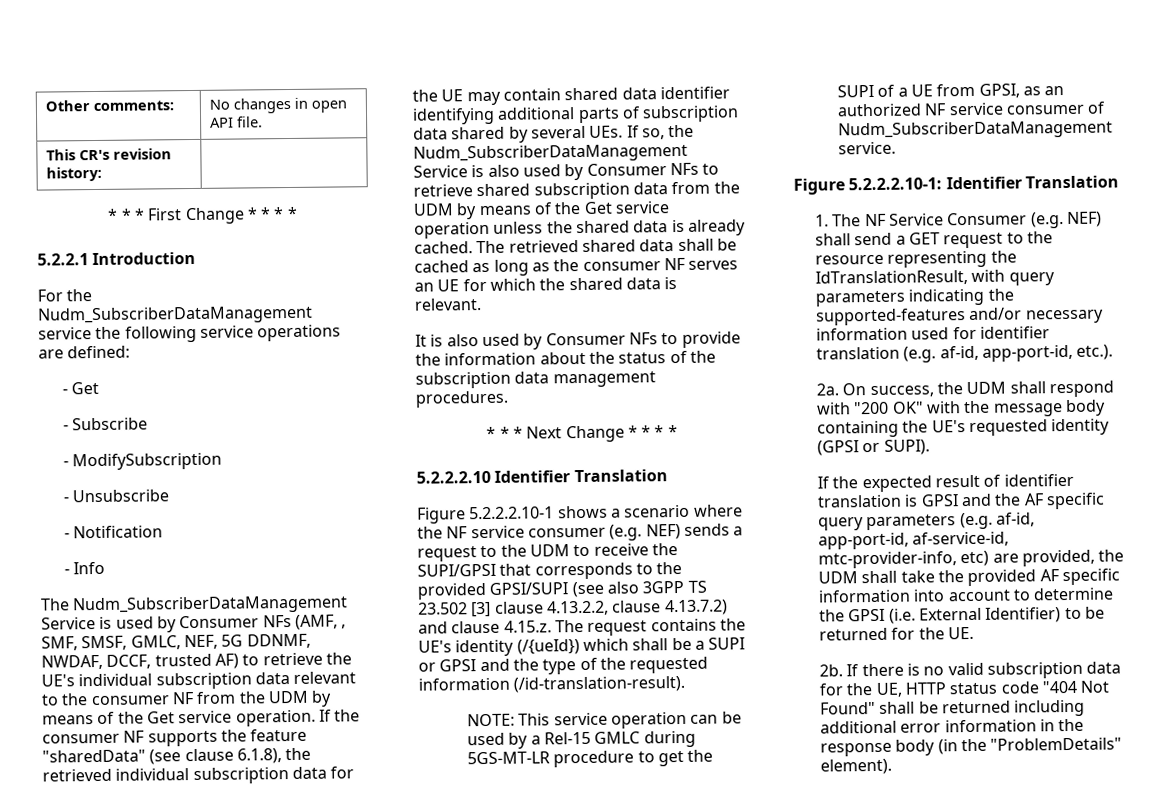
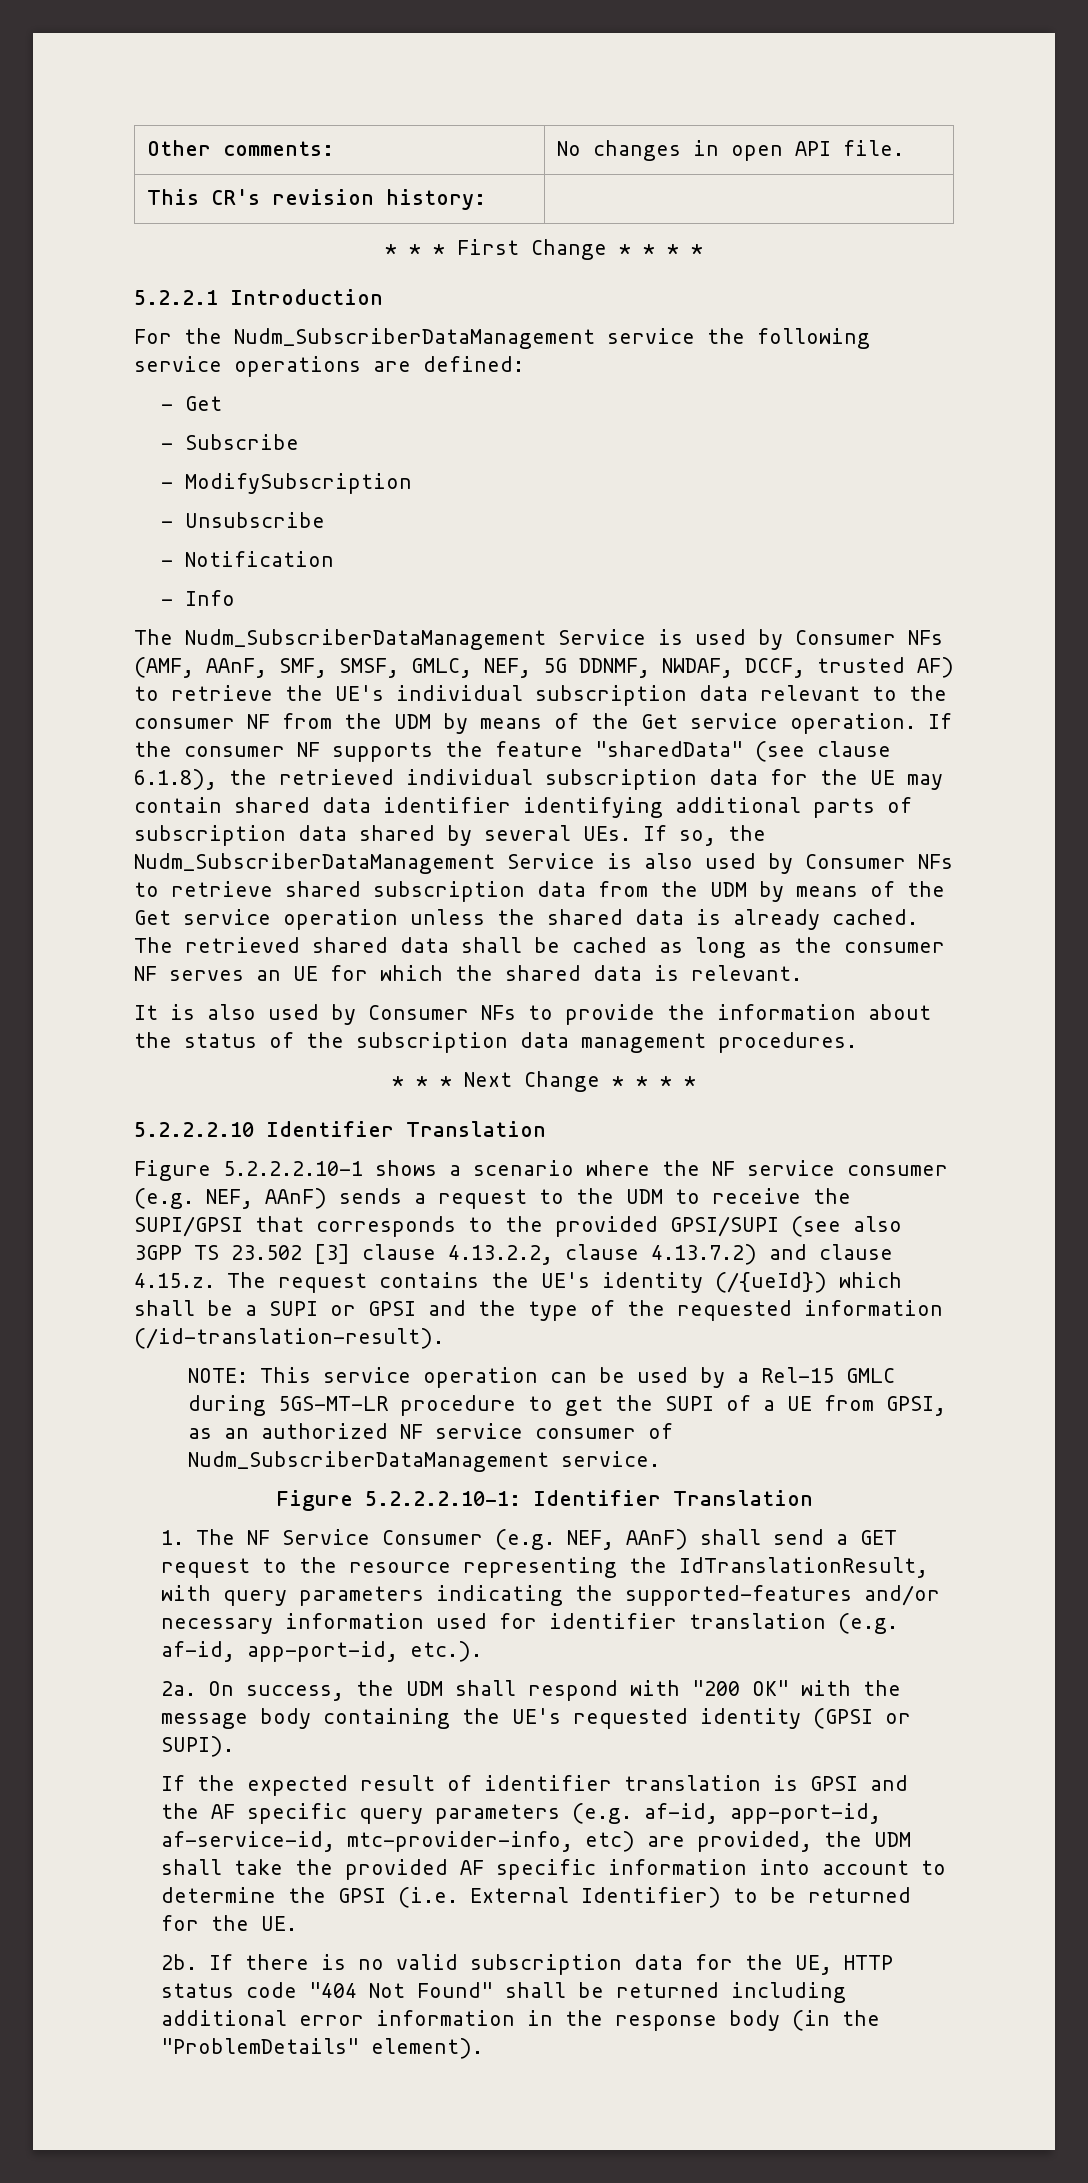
[341,624,347,629] , -> [206,658,267,678] AAnF,
[645,523,681,540] NEF) -> [206,1188,327,1209] NEF, AAnF)
[1066,211,1102,227] NEF) -> [566,1529,688,1550] NEF, AAnF)

